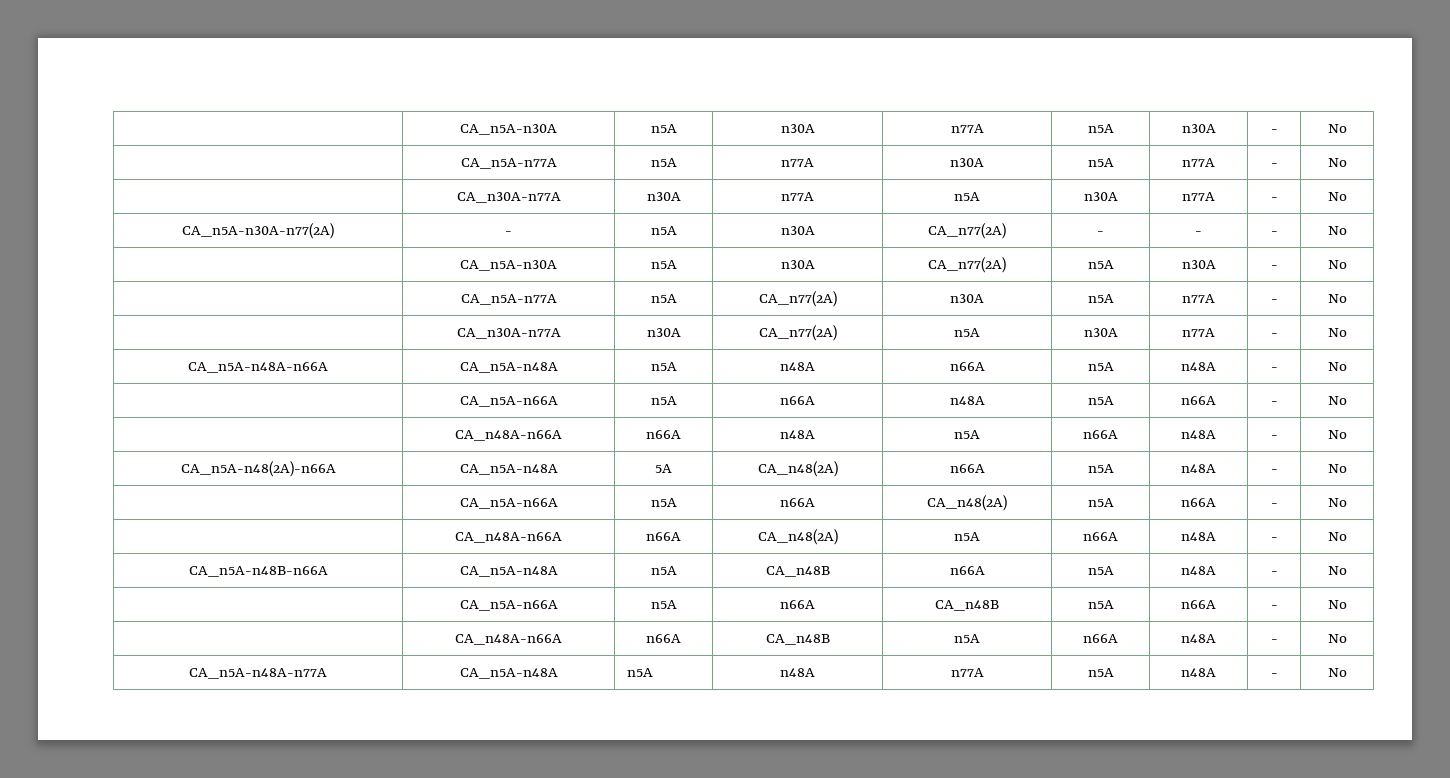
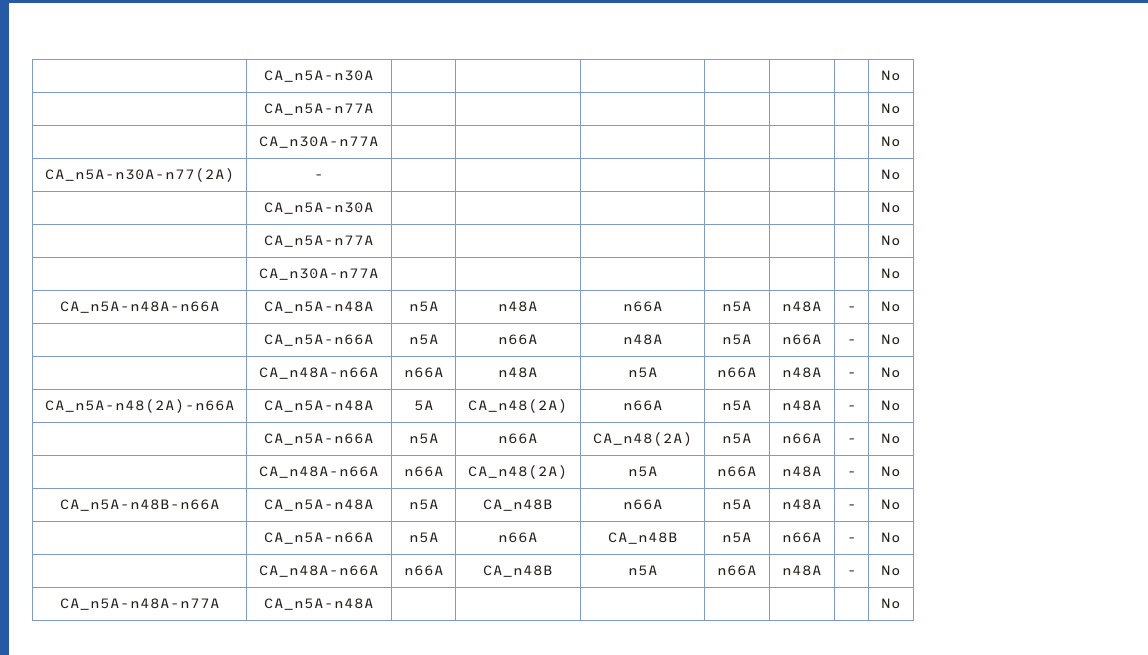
[460,124,557,135] [650,124,677,133] [780,124,815,133] [950,124,984,133] [1087,124,1114,133] [1181,124,1216,133] [1270,129,1278,133] [1327,124,1347,133] [460,158,557,169] [650,158,677,167] [781,158,814,167] [950,158,984,167] [1087,158,1114,167] [1182,158,1215,167] [1270,163,1278,167] [1327,158,1347,167] [456,192,561,203] [646,192,681,201] [781,192,814,201] [954,192,980,201] [1083,192,1118,201] [1182,192,1215,201] [1270,197,1278,201] [1327,192,1347,201] [182,223,334,239] [505,231,512,235] [650,226,677,235] [780,226,815,235] [928,223,1006,239] [1097,231,1104,235] [1195,231,1202,235] [1270,231,1278,235] [1327,226,1347,235] [460,260,557,271] [650,260,677,269] [780,260,815,269] [928,257,1006,273] [1087,260,1114,269] [1181,260,1216,269] [1270,265,1278,269] [1327,260,1347,269] [460,294,557,305] [650,294,677,303] [758,291,837,307] [950,294,984,303] [1087,294,1114,303] [1182,294,1215,303] [1270,299,1278,303] [1327,294,1347,303] [456,328,561,339] [646,328,681,337] [758,325,837,341] [954,328,980,337] [1083,328,1118,337] [1182,328,1215,337] [1270,333,1278,337] | CA_n5A-n30A | n5A | n30A | n77A | n5A | n30A | - | No // | CA_n5A-n77A | n5A | n77A | n30A | n5A | n77A | - | No // | CA_n30A-n77A | n30A | n77A | n5A | n30A | n77A | - | No // CA_n5A-n30A-n77(2A) | - | n5A | n30A | CA_n77(2A) | - | - | - | No // | CA_n5A-n30A | n5A | n30A | CA_n77(2A) | n5A | n30A | - | No // | CA_n5A-n77A | n5A | CA_n77(2A) | n30A | n5A | n77A | - | No // | CA_n30A-n77A | n30A | CA_n77(2A) | n5A | n30A | n77A | - -> [264,70,374,82] [881,70,901,81] [264,103,374,115] [881,103,901,114] [259,136,379,148] [881,136,901,147] [44,168,235,182] [314,174,324,179] [881,169,901,180] [264,202,374,214] [881,202,901,213] [264,235,374,247] [881,235,901,246] [259,268,379,280] | CA_n5A-n30A | | | | | | | No // | CA_n5A-n77A | | | | | | | No // | CA_n30A-n77A | | | | | | | No // CA_n5A-n30A-n77(2A) | - | | | | | | | No // | CA_n5A-n30A | | | | | | | No // | CA_n5A-n77A | | | | | | | No // | CA_n30A-n77A | | | | | |
[626,668,653,677] [780,668,815,677] [950,668,984,677] [1087,668,1114,677] [1181,668,1216,677] [1270,673,1278,677] n5A | n48A | n77A | n5A | n48A | - -> (374, 604) | | | | |

